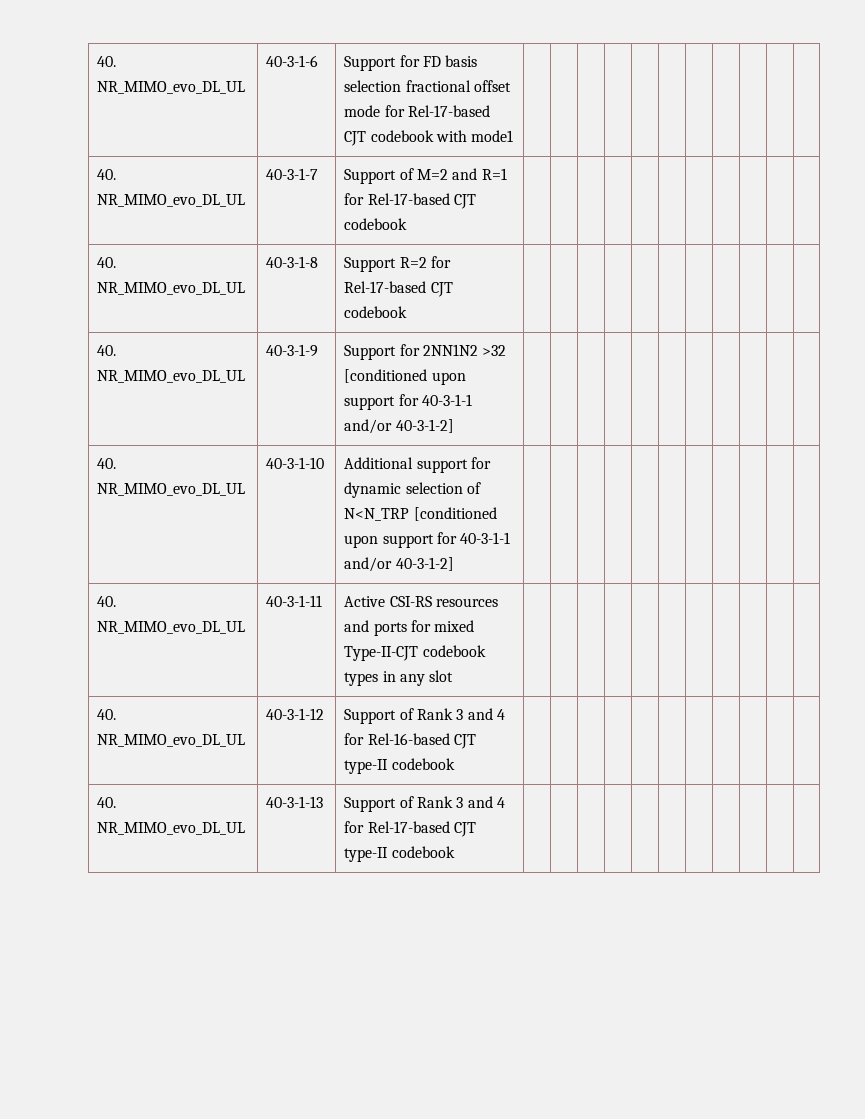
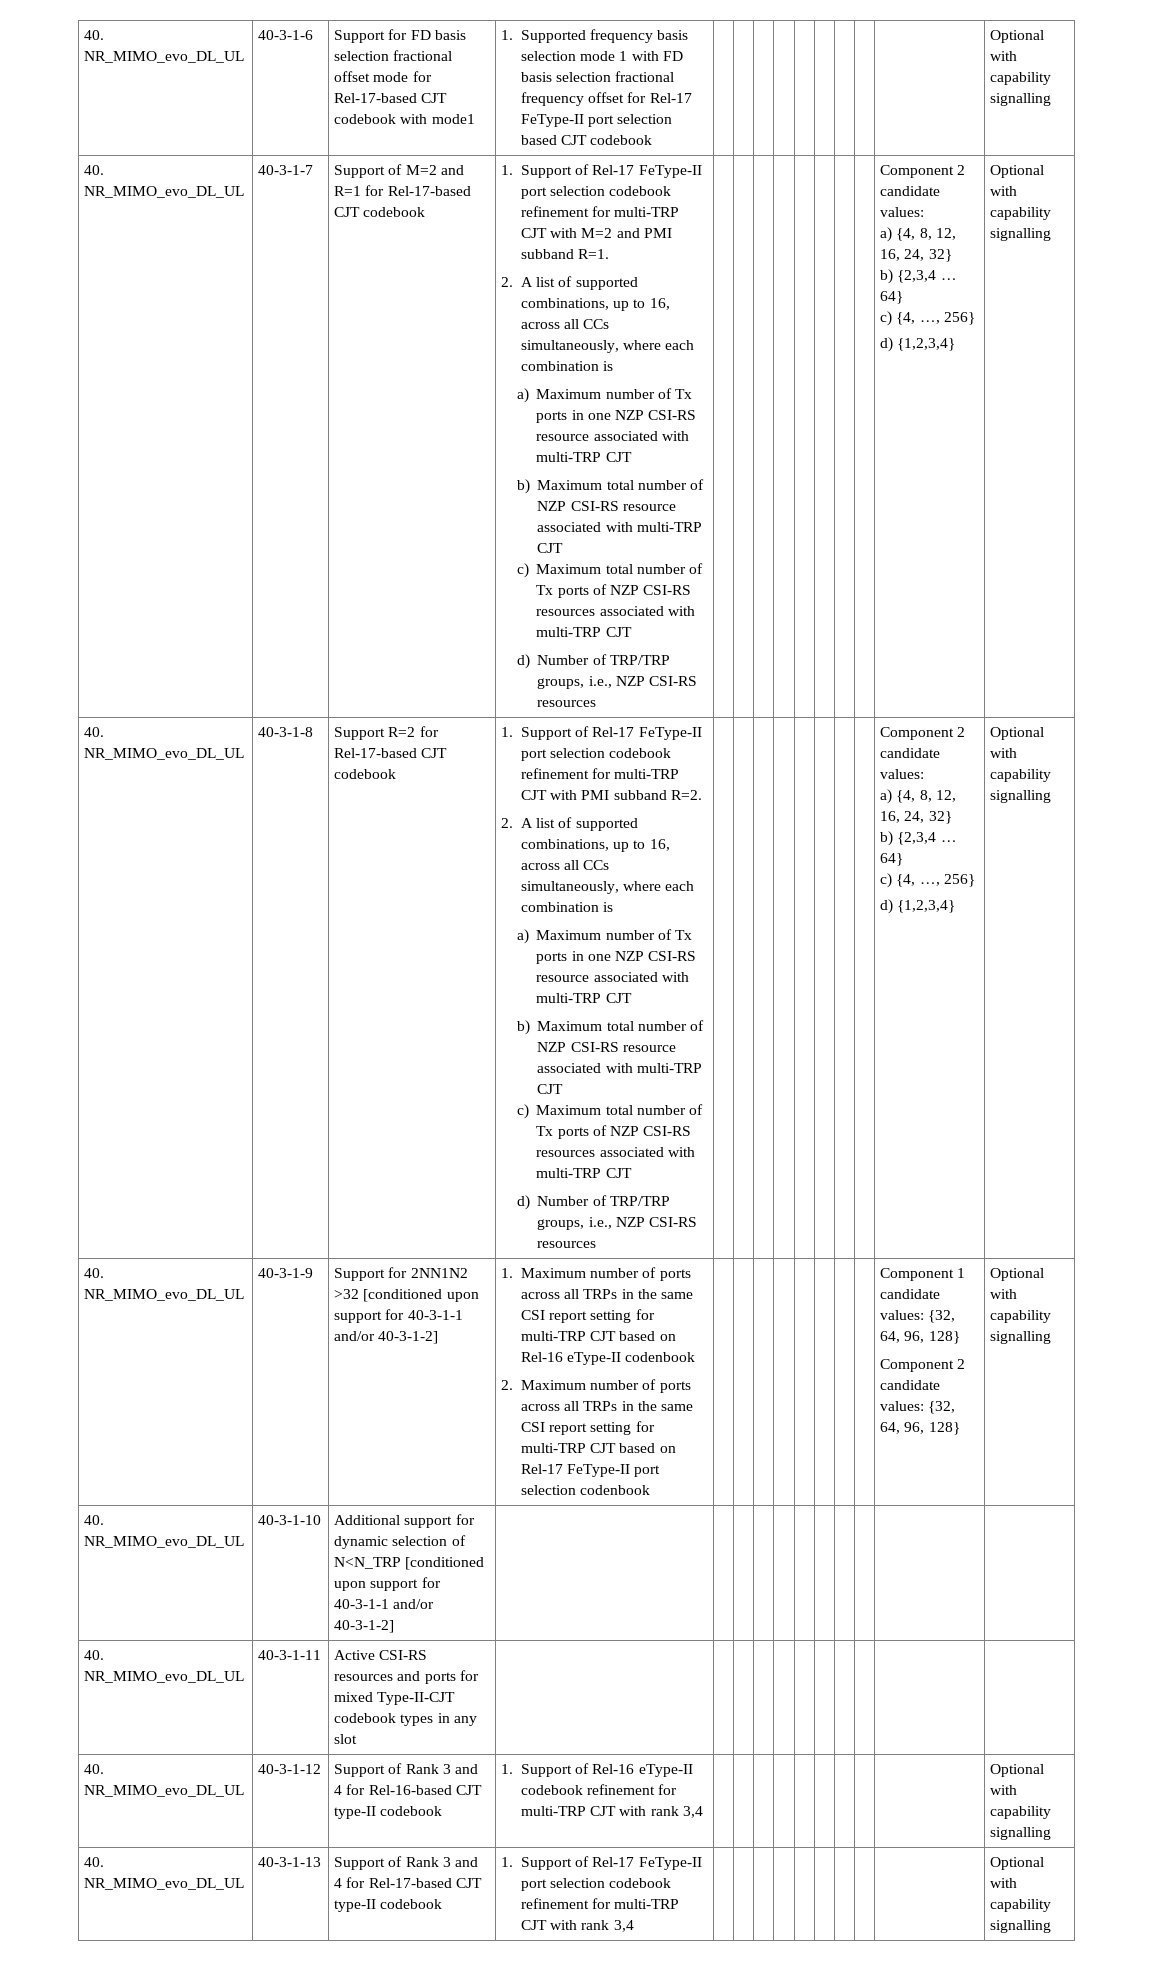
(514, 136) | | | | | | | | | | -> [501,29,689,43] [520,51,683,61] [520,71,675,82] [520,92,692,106] [520,114,673,127] [520,135,653,145] [990,30,1045,43] [990,51,1018,61] [990,72,1052,85] [990,93,1052,106] 1. Supported frequency basis selection mode 1 with FD basis selection fractional frequency offset for Rel-17 FeType-II port selection based CJT codebook | | | | | | | | | | Optional with capability signalling
(408, 224) | | | | | | | | | | -> [501,164,702,178] [520,186,672,199] [520,206,680,217] [520,228,672,238] [520,249,610,259] [501,276,638,290] [520,298,670,311] [520,319,610,329] [520,340,695,353] [520,361,614,371] [516,388,692,403] [536,410,697,423] [536,431,689,441] [536,452,632,462] [516,479,704,494] [537,501,676,511] [537,522,702,532] [537,543,564,553] [516,563,703,578] [536,584,692,598] [536,606,695,616] [536,627,632,637] [516,654,670,669] [537,676,697,689] [537,700,597,707] [880,165,966,178] [880,186,941,196] [880,207,925,217] [880,227,956,242] [880,249,952,262] [880,269,957,284] [880,291,904,304] [880,311,975,326] [880,337,956,352] [990,165,1045,178] [990,186,1018,196] [990,207,1052,220] [990,228,1052,241] 1. Support of Rel-17 FeType-II port selection codebook refinement for multi-TRP CJT with M=2 and PMI subband R=1. // 2. A list of supported combinations, up to 16, across all CCs simultaneously, where each combination is // a) Maximum number of Tx ports in one NZP CSI-RS resource associated with multi-TRP CJT // b) Maximum total number of NZP CSI-RS resource associated with multi-TRP CJT // c) Maximum total number of Tx ports of NZP CSI-RS resources associated with multi-TRP CJT // d) Number of TRP/TRP groups, i.e., NZP CSI-RS resources | | | | | | | | | Component 2 candidate values: // a) {4, 8, 12, 16, 24, 32} // b) {2,3,4 … 64} // c) {4, …, 256} // d) {1,2,3,4} | Optional with capability signalling
(408, 312) | | | | | | | | | | -> [501,726,702,740] [520,748,672,761] [520,768,680,779] [520,790,702,800] [501,817,638,831] [520,839,670,852] [520,860,610,870] [520,881,695,894] [520,902,614,912] [516,929,692,944] [536,951,697,964] [536,972,689,982] [536,993,632,1003] [516,1020,704,1035] [537,1042,676,1052] [537,1063,702,1073] [537,1084,564,1094] [516,1104,703,1119] [536,1125,692,1139] [536,1147,695,1157] [536,1168,632,1178] [516,1195,670,1210] [537,1217,697,1230] [537,1241,597,1248] [880,727,966,740] [880,748,941,758] [880,769,925,779] [880,789,956,804] [880,811,952,824] [880,831,957,846] [880,853,904,866] [880,873,975,888] [880,899,956,914] [990,727,1045,740] [990,748,1018,758] [990,769,1052,782] [990,790,1052,803] 1. Support of Rel-17 FeType-II port selection codebook refinement for multi-TRP CJT with PMI subband R=2. // 2. A list of supported combinations, up to 16, across all CCs simultaneously, where each combination is // a) Maximum number of Tx ports in one NZP CSI-RS resource associated with multi-TRP CJT // b) Maximum total number of NZP CSI-RS resource associated with multi-TRP CJT // c) Maximum total number of Tx ports of NZP CSI-RS resources associated with multi-TRP CJT // d) Number of TRP/TRP groups, i.e., NZP CSI-RS resources | | | | | | | | | Component 2 candidate values: // a) {4, 8, 12, 16, 24, 32} // b) {2,3,4 … 64} // c) {4, …, 256} // d) {1,2,3,4} | Optional with capability signalling
(454, 426) | | | | | | | | | | -> [501,1267,691,1281] [520,1289,693,1299] [520,1309,655,1323] [520,1331,676,1341] [520,1352,696,1365] [501,1379,691,1393] [520,1401,693,1411] [520,1421,655,1435] [520,1443,676,1453] [520,1464,661,1477] [520,1485,651,1495] [880,1268,966,1281] [880,1289,941,1299] [880,1310,956,1323] [880,1331,960,1344] [880,1359,966,1372] [880,1380,941,1390] [880,1401,956,1414] [880,1422,960,1435] [990,1268,1045,1281] [990,1289,1018,1299] [990,1310,1052,1323] [990,1331,1052,1344] 1. Maximum number of ports across all TRPs in the same CSI report setting for multi-TRP CJT based on Rel-16 eType-II codenbook // 2. Maximum number of ports across all TRPs in the same CSI report setting for multi-TRP CJT based on Rel-17 FeType-II port selection codenbook | | | | | | | | | Component 1 candidate values: {32, 64, 96, 128} // Component 2 candidate values: {32, 64, 96, 128} | Optional with capability signalling
(455, 764) | | | | | | | | | | -> [501,1763,693,1777] [520,1784,678,1795] [520,1806,703,1818] [990,1764,1045,1777] [990,1785,1018,1795] [990,1806,1052,1819] [990,1827,1052,1840] 1. Support of Rel-16 eType-II codebook refinement for multi-TRP CJT with rank 3,4 | | | | | | | | | | Optional with capability signalling
(455, 852) | | | | | | | | | | -> [501,1856,702,1870] [520,1878,672,1891] [520,1898,680,1909] [520,1920,634,1932] [990,1857,1045,1870] [990,1878,1018,1888] [990,1899,1052,1912] [990,1920,1052,1933] 1. Support of Rel-17 FeType-II port selection codebook refinement for multi-TRP CJT with rank 3,4 | | | | | | | | | | Optional with capability signalling

